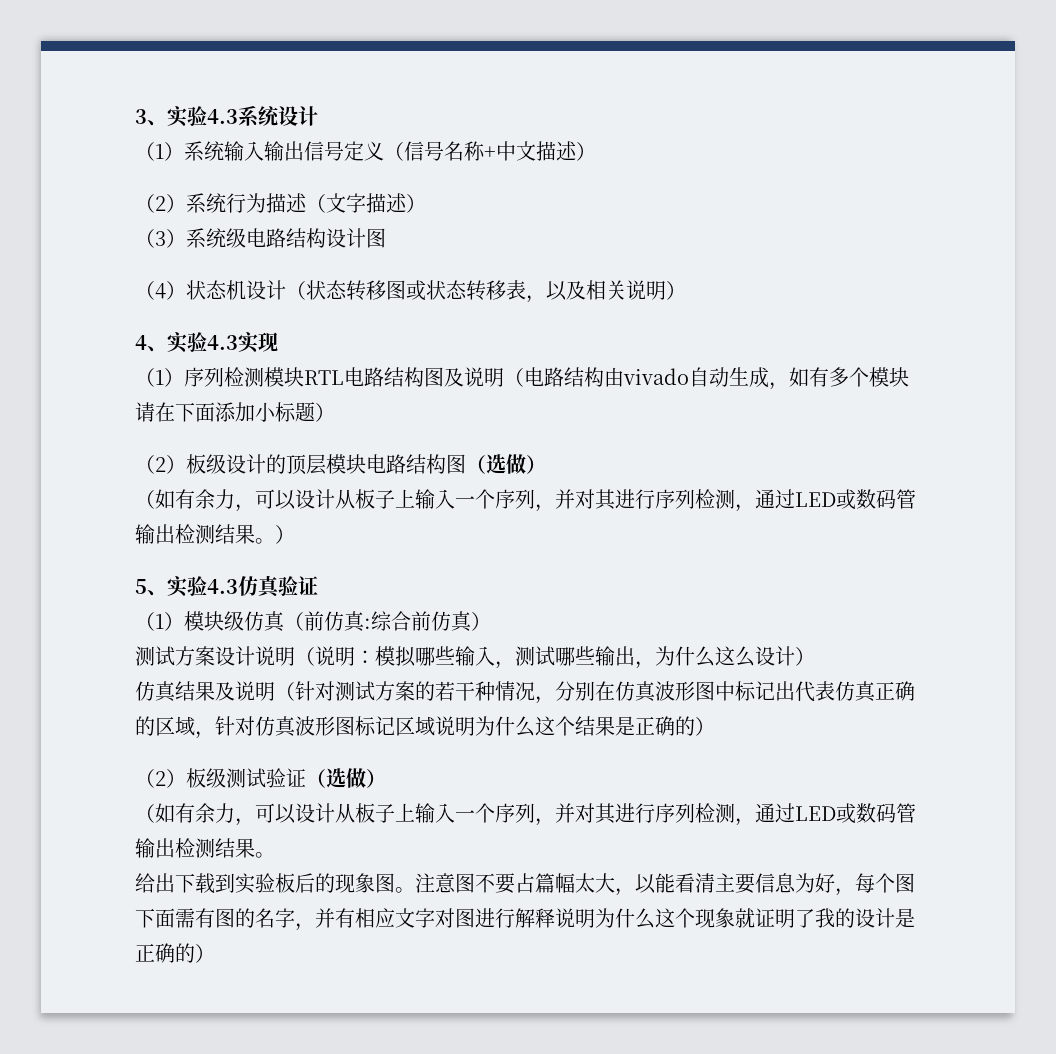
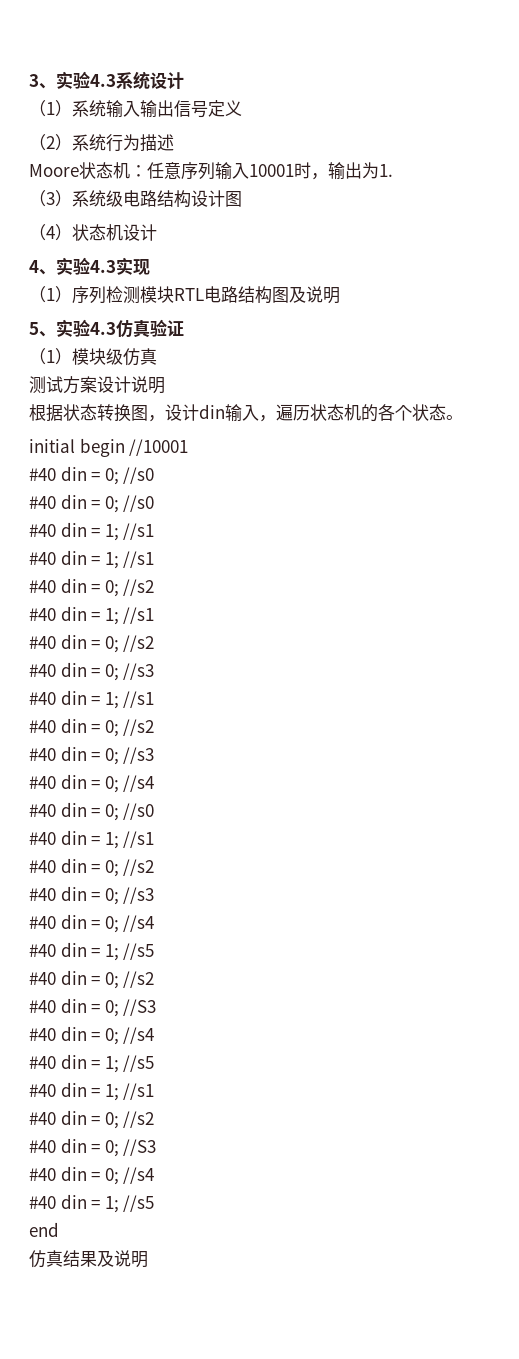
[384,141,596,161] （信号名称+中文描述） -> (242, 108) none
[306,193,426,213] （文字描述） -> [29,162,393,180] // Moore状态机：任意序列输入10001时，输出为1.
[286,280,686,303] （状态转移图或状态转移表，以及相关说明） -> (157, 232) none
[504,367,909,390] [135,402,335,422] [135,454,546,475] [135,489,916,512] [135,524,295,544] （电路结构由vivado自动生成，如有多个模块请在下面添加小标题） // （2）板级设计的顶层模块电路结构图（选做） // （如有余力，可以设计从板子上输入一个序列，并对其进行序列检测，通过LED或数码管输出检测结果。） -> (340, 295) none
[284,611,491,632] [135,646,815,669] [135,681,915,704] [135,716,715,739] [135,768,386,788] [135,803,916,826] [135,838,275,858] [135,873,915,896] [135,908,915,931] [135,943,215,963] （前仿真:综合前仿真） // 测试方案设计说明（说明：模拟哪些输入，测试哪些输出，为什么这么设计） // 仿真结果及说明（针对测试方案的若干种情况，分别在仿真波形图中标记出代表仿真正确的区域，针对仿真波形图标记区域说明为什么这个结果是正确的） // （2）板级测试验证（选做） // （如有余力，可以设计从板子上输入一个序列，并对其进行序列检测，通过LED或数码管输出检测结果。 // 给出下载到实验板后的现象图。注意图不要占篇幅太大，以能看清主要信息为好，每个图下面需有图的名字，并有相应文字对图进行解释说明为什么这个现象就证明了我的设计是正确的） -> [29,376,165,394] [29,404,463,422] [29,438,189,457] [29,466,155,485] [29,494,155,513] [29,522,155,541] [29,550,155,569] [29,578,155,597] [29,606,155,625] [29,634,155,653] [29,662,155,681] [29,690,155,709] [29,718,155,737] [29,746,155,765] [29,774,155,793] [29,802,155,821] [29,830,155,849] [29,858,155,877] [29,886,155,905] [29,914,155,933] [29,942,155,961] [29,970,155,989] [29,998,157,1017] [29,1026,155,1045] [29,1054,155,1073] [29,1082,155,1101] [29,1110,155,1129] [29,1138,157,1157] [29,1166,155,1185] [29,1194,155,1213] [29,1222,59,1237] [29,1250,148,1268] // 测试方案设计说明 // 根据状态转换图，设计din输入，遍历状态机的各个状态。 // initial begin //10001 // #40 din = 0; //s0 // #40 din = 0; //s0 // #40 din = 1; //s1 // #40 din = 1; //s1 // #40 din = 0; //s2 // #40 din = 1; //s1 // #40 din = 0; //s2 // #40 din = 0; //s3 // #40 din = 1; //s1 // #40 din = 0; //s2 // #40 din = 0; //s3 // #40 din = 0; //s4 // #40 din = 0; //s0 // #40 din = 1; //s1 // #40 din = 0; //s2 // #40 din = 0; //s3 // #40 din = 0; //s4 // #40 din = 1; //s5 // #40 din = 0; //s2 // #40 din = 0; //S3 // #40 din = 0; //s4 // #40 din = 1; //s5 // #40 din = 1; //s1 // #40 din = 0; //s2 // #40 din = 0; //S3 // #40 din = 0; //s4 // #40 din = 1; //s5 // end // 仿真结果及说明

